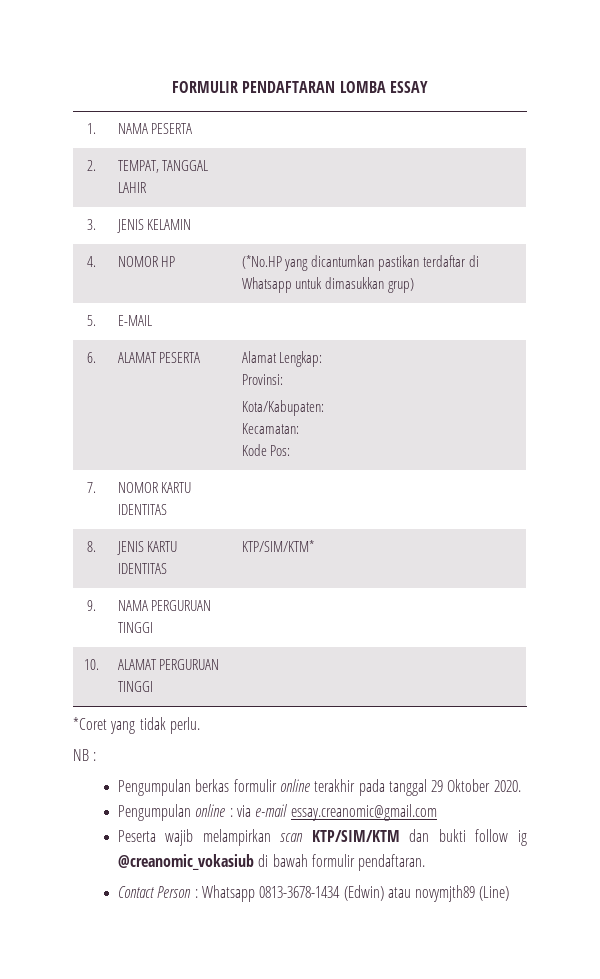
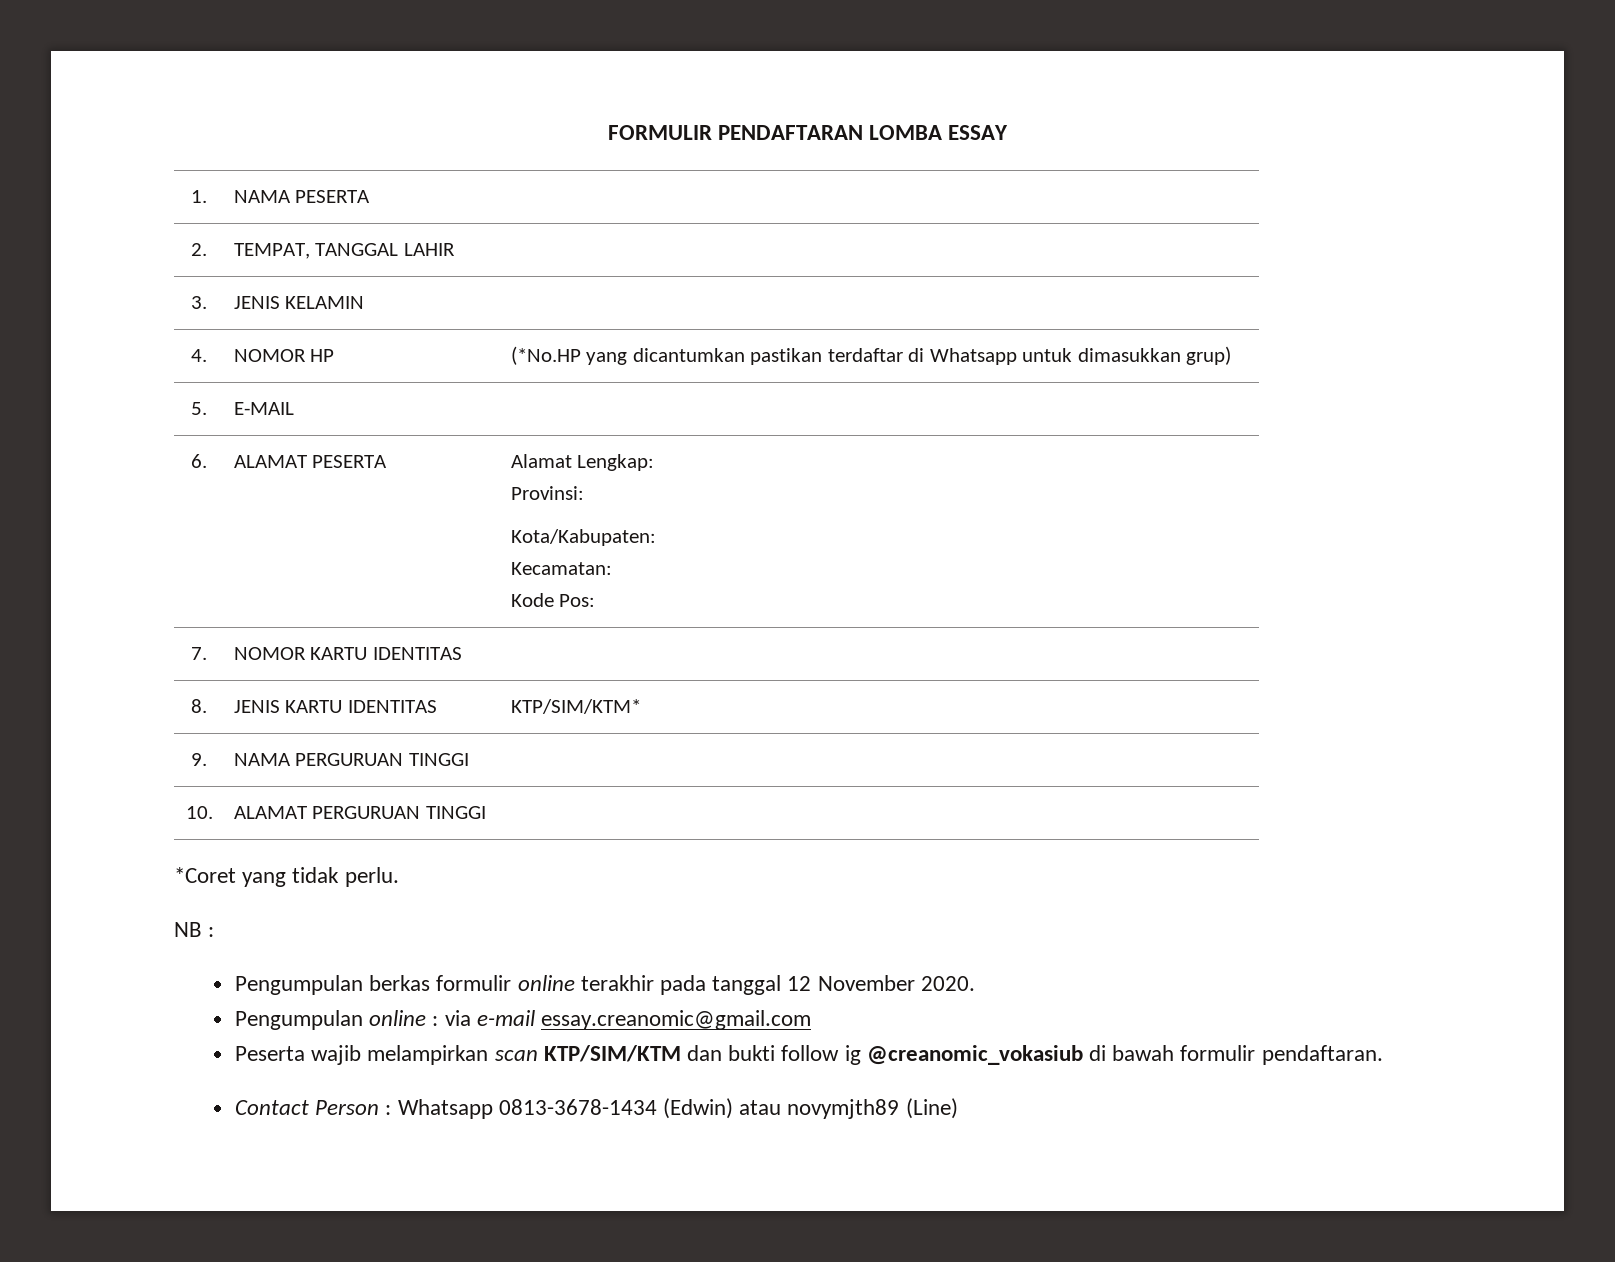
[431,779,491,792] 29 Oktober -> [787,975,915,991] 12 November

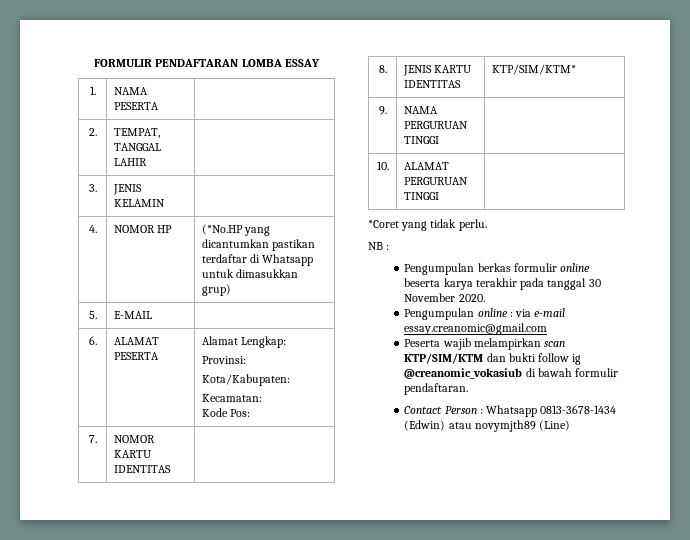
(575, 983) none -> [404,278,473,290] beserta karya
[787,976,812,991] 12 -> [588,279,601,287] 30

